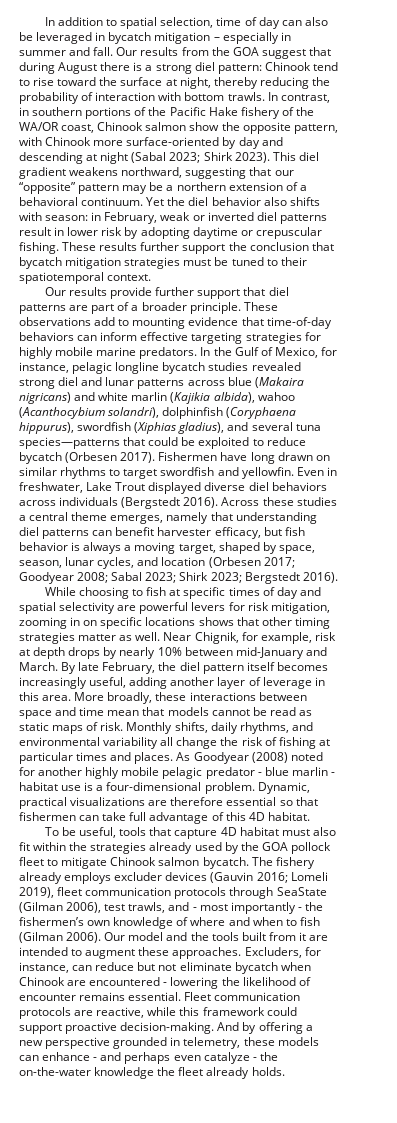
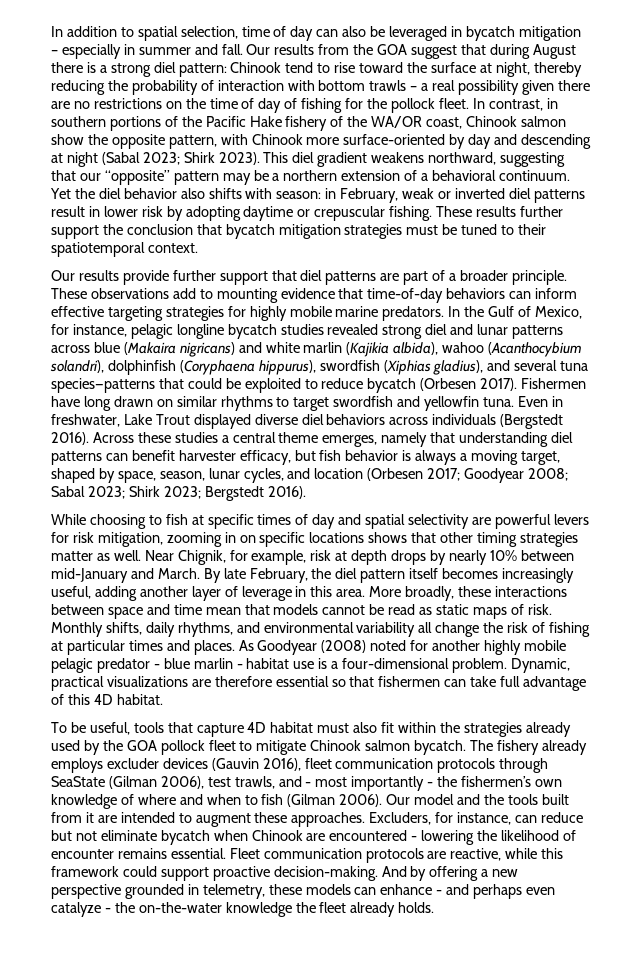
[227,92,265,101] trawls. -> [369,80,590,95] [51,98,469,113] trawls – a real possibility given there are no restrictions on the time of day of fishing for the pollock fleet.
[241,467,294,479] yellowfin. -> [424,396,515,411] yellowfin tuna.
[256,872,328,883] [19,887,54,898] 2016; Lomeli 2019), -> [262,758,301,771] 2016),

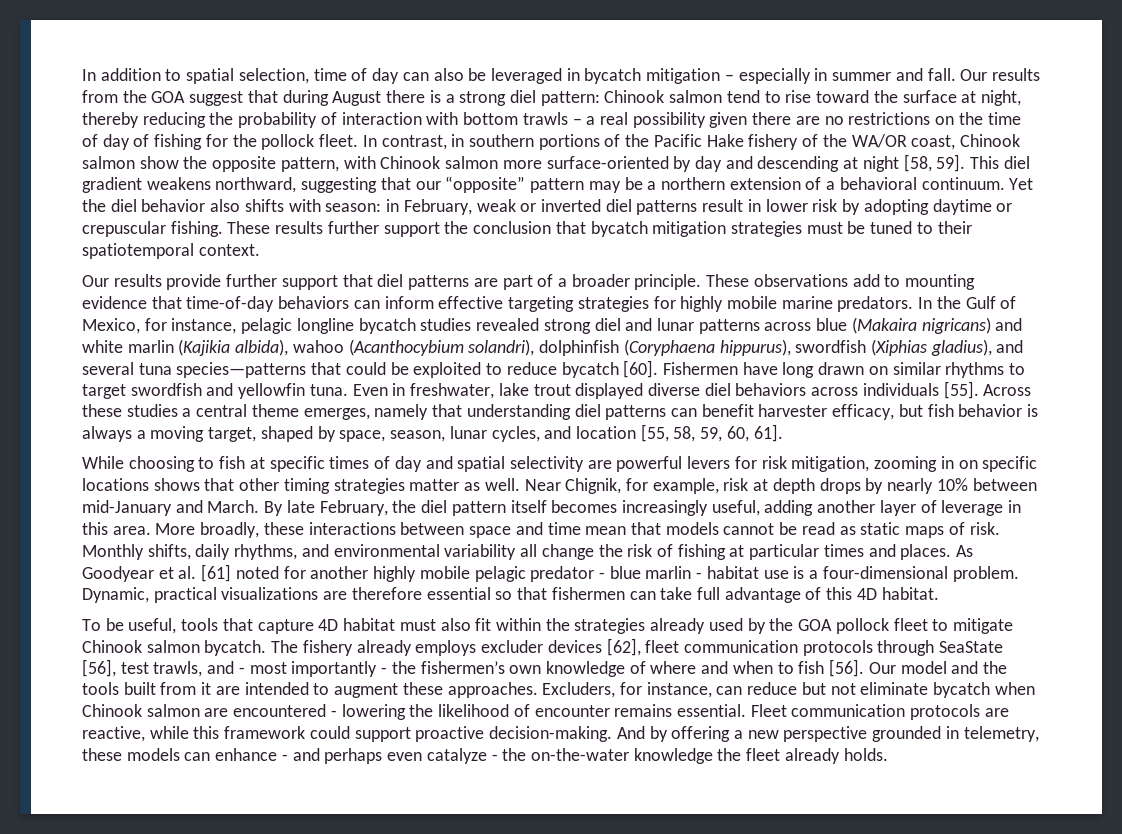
(282, 67) none -> [669,90,723,103] salmon
(303, 139) none -> [445,156,499,169] salmon
[101,152,260,165] (Sabal 2023; Shirk 2023). -> [903,154,966,172] [58, 59].
[420,378,518,391] (Orbesen 2017). -> [623,360,659,378] [60].
[123,414,190,425] Lake Trout -> [498,383,571,396] lake trout
[500,414,564,429] [51,432,89,445] (Bergstedt 2016). -> [943,381,979,399] [55].
[367,468,569,483] [51,486,306,501] (Orbesen 2017; Goodyear 2008; Sabal 2023; Shirk 2023; Bergstedt 2016). -> [640,424,783,442] [55, 58, 59, 60, 61].
[321,640,367,653] (2008) -> [158,564,232,582] et al. [61]
[211,758,301,771] (Gauvin 2016), -> [606,638,641,656] [62],
[108,776,204,789] (Gilman 2006), -> [82,659,116,677] [56],
[287,794,383,807] (Gilman 2006). -> [829,659,865,677] [56].
(303, 835) none -> [146,704,200,717] salmon

